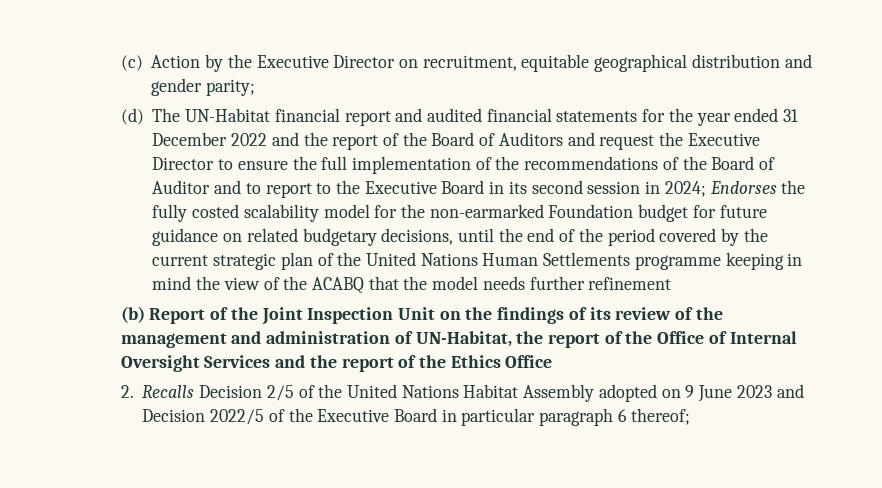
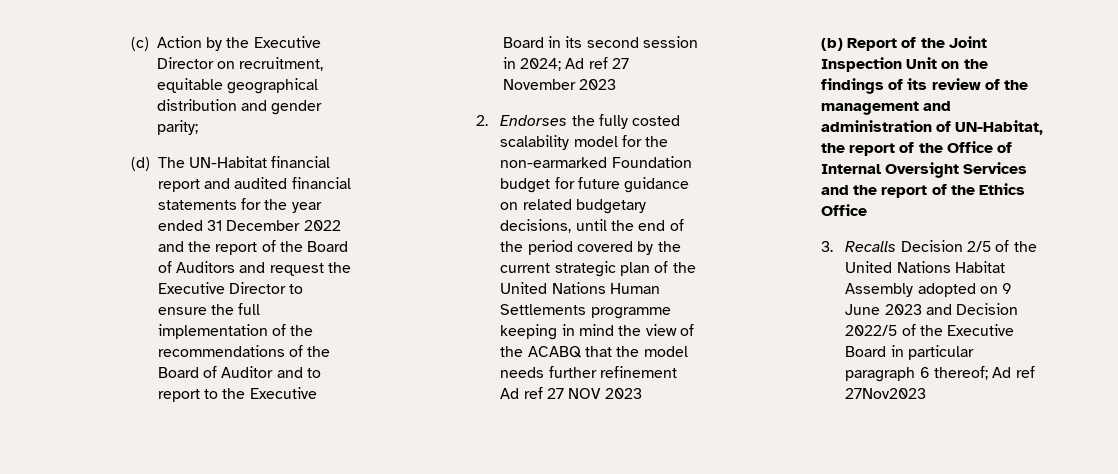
(706, 189) none -> [565,57,630,69] [502,79,617,90] [475,115,488,126] Ad ref 27 November 2023 // 2.
(672, 283) none -> [500,387,642,399] Ad ref 27 NOV 2023
[120,385,134,398] 2. -> [820,241,833,252] 3.
(690, 416) none -> [992,366,1035,378] [845,388,927,399] Ad ref 27Nov2023

